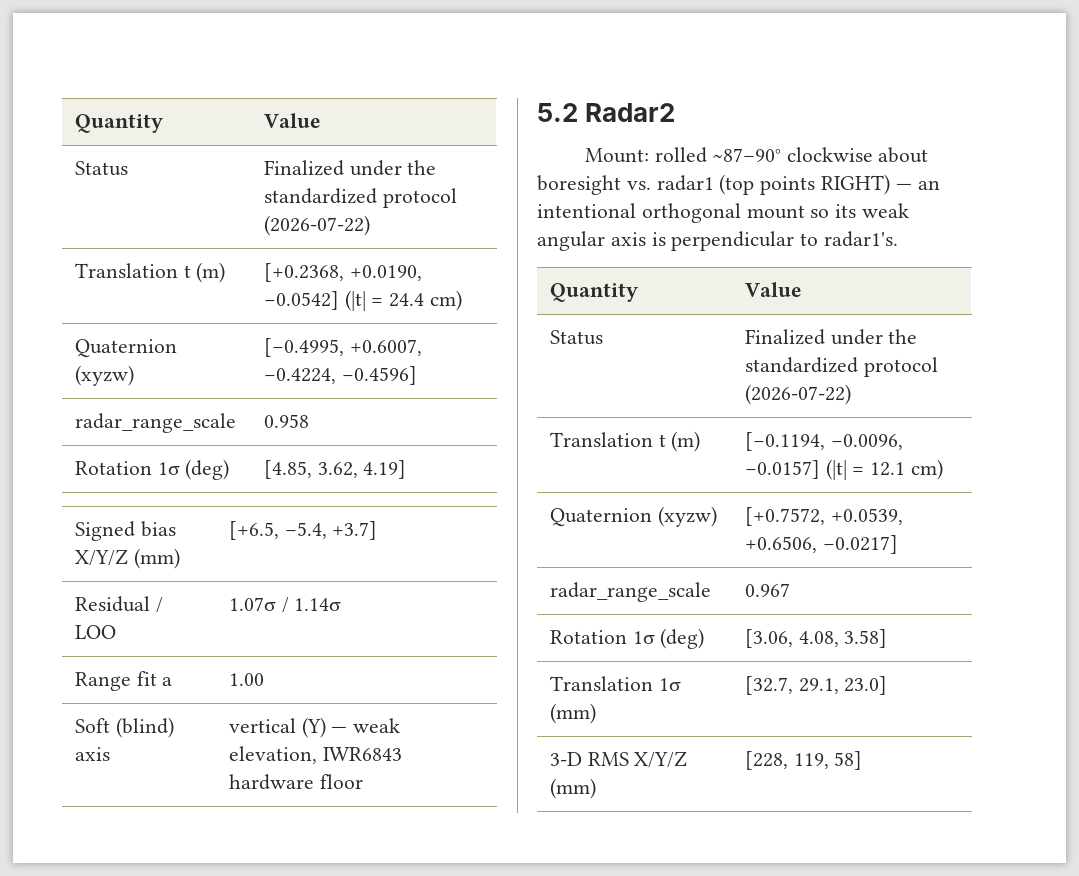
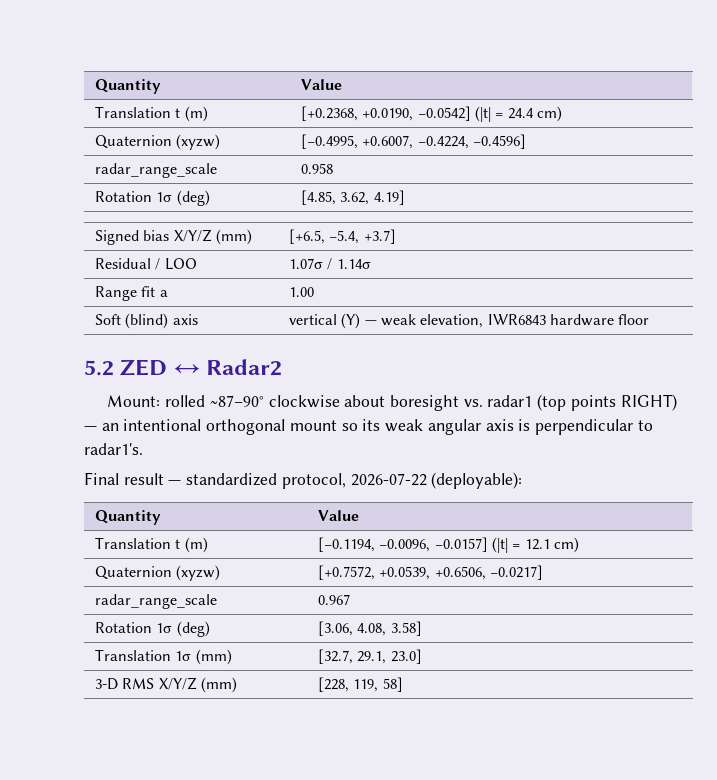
[74,114,163,133] [263,113,321,128] [74,161,128,176] [263,160,437,176] [263,188,457,208] [263,215,370,236] Quantity | Value // Status | Finalized under the standardized protocol (2026-07-22) -> [95,79,162,94] [301,79,343,90] Quantity | Value
(578, 112) none -> [120,359,200,376] ZED ↔
[549,283,638,302] [744,282,802,297] [549,330,603,345] [744,329,918,345] [744,357,938,377] [744,384,851,405] // Quantity | Value // Status | Finalized under the standardized protocol (2026-07-22) -> [84,472,523,489] [95,510,162,525] [318,510,360,521] // Final result — standardized protocol, 2026-07-22 (deployable): // Quantity | Value

